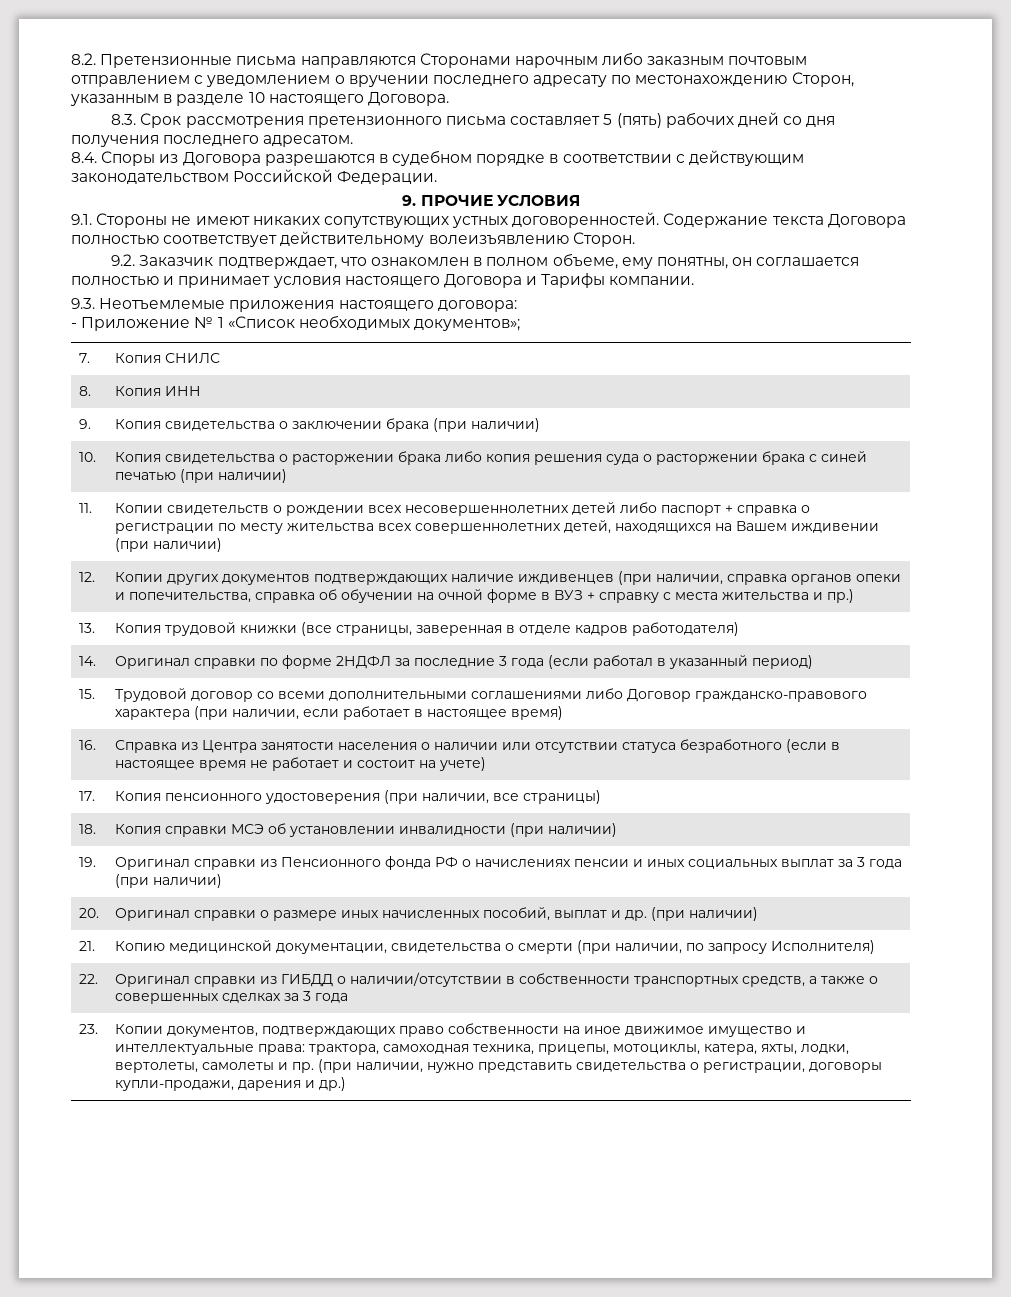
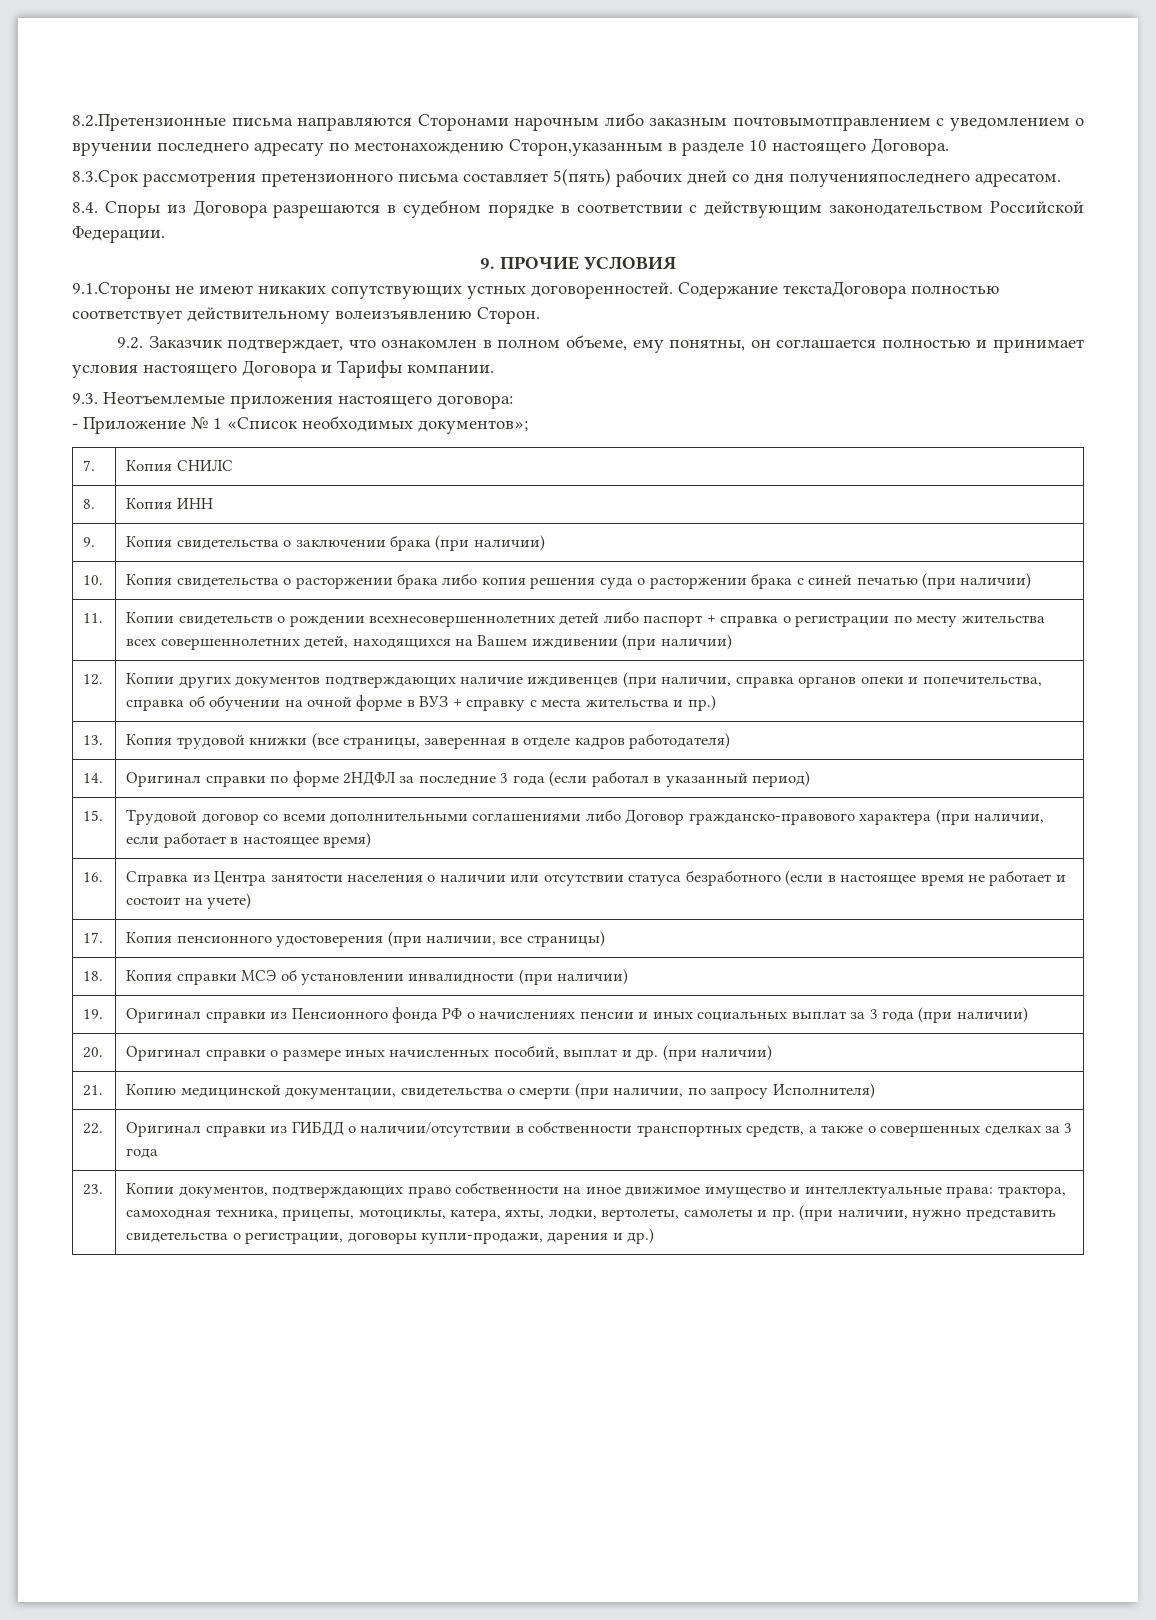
[71,53,233,68] 8.2. Претензионные -> [72,114,226,131] 8.2.Претензионные
[728,56,808,66] [71,75,190,87] почтовым отправлением -> [732,117,931,131] почтовымотправлением
[791,72,854,87] [70,94,159,106] Сторон, указанным -> [509,139,663,156] Сторон,указанным
[111,113,182,128] 8.3. Срок -> [72,170,139,187] 8.3.Срок
[603,113,662,128] 5 (пять) -> [553,168,611,186] 5(пять)
[71,135,260,147] получения последнего -> [789,173,970,187] полученияпоследнего
[71,213,168,228] 9.1. Стороны -> [72,282,170,299] 9.1.Стороны
[772,214,906,228] текста Договора -> [783,281,907,299] текстаДоговора
[367,505,569,516] всех несовершеннолетних -> [369,615,556,627] всехнесовершеннолетних

